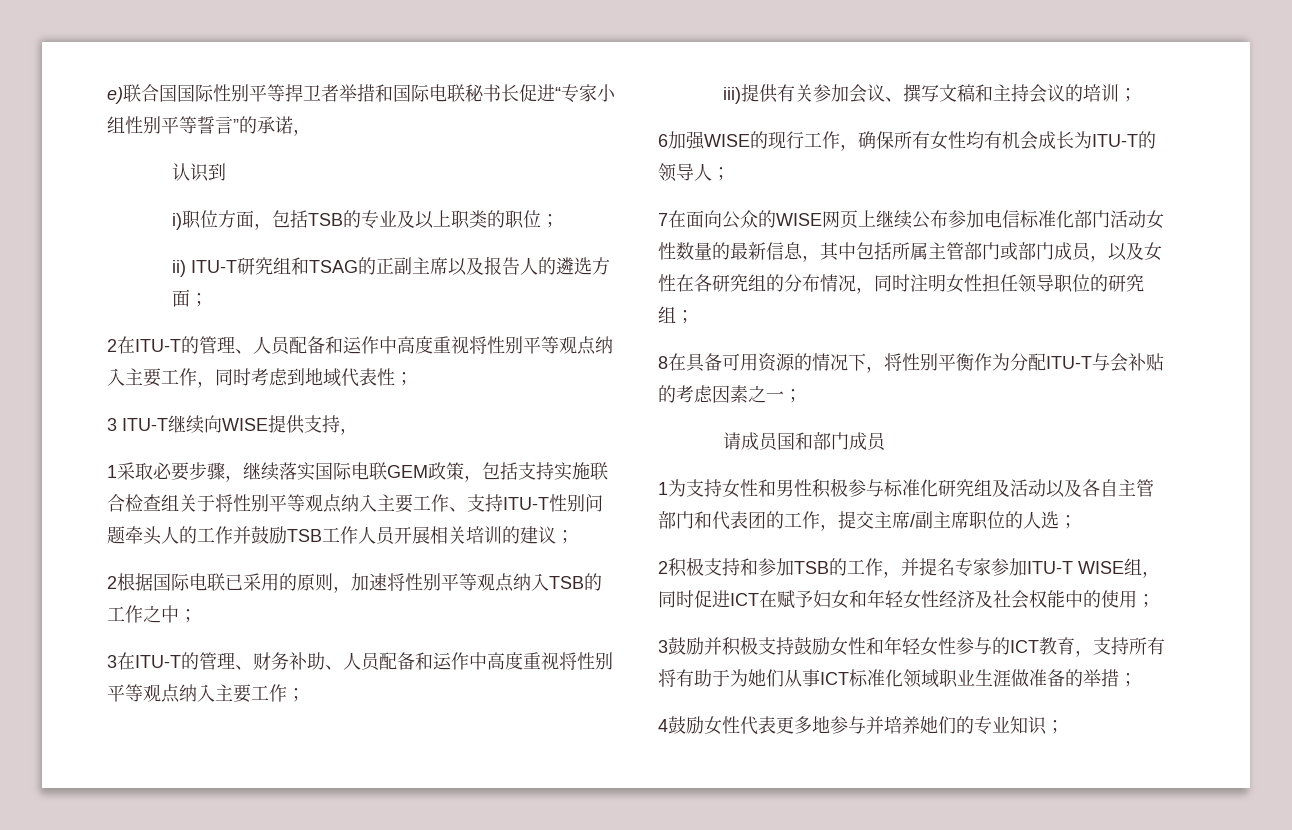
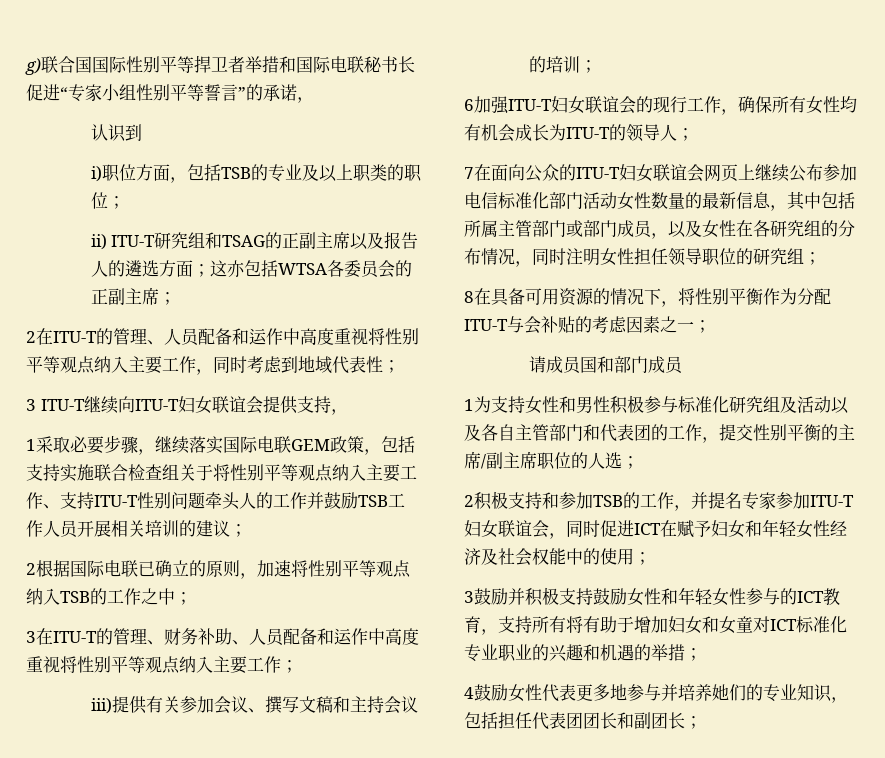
[107,87,123,104] e) -> [25,58,41,75] g)
(208, 300) none -> [209,260,412,278] [90,287,176,305] 这亦包括WTSA各委员会的正副主席；
[222,418,268,431] WISE -> [134,396,263,414] ITU-T妇女联谊会
[243,573,279,591] 采用 -> [155,560,189,577] 确立
[704,134,750,147] WISE -> [508,96,636,114] ITU-T妇女联谊会
[776,213,822,226] WISE -> [576,164,704,182] ITU-T妇女联谊会
(874, 520) none -> [753,424,838,441] 性别平衡的
[1078,558,1142,575] WISE组 -> [464,520,549,538] 妇女联谊会
[730,669,1065,688] 为她们从事ICT标准化领域职业生涯做准备 -> [634,616,847,634] [464,644,634,662] 增加妇女和女童对ICT标准化专业职业的兴趣和机遇
(1047, 725) none -> [831,697,848,703] [464,712,685,730] ，包括担任代表团团长和副团长

